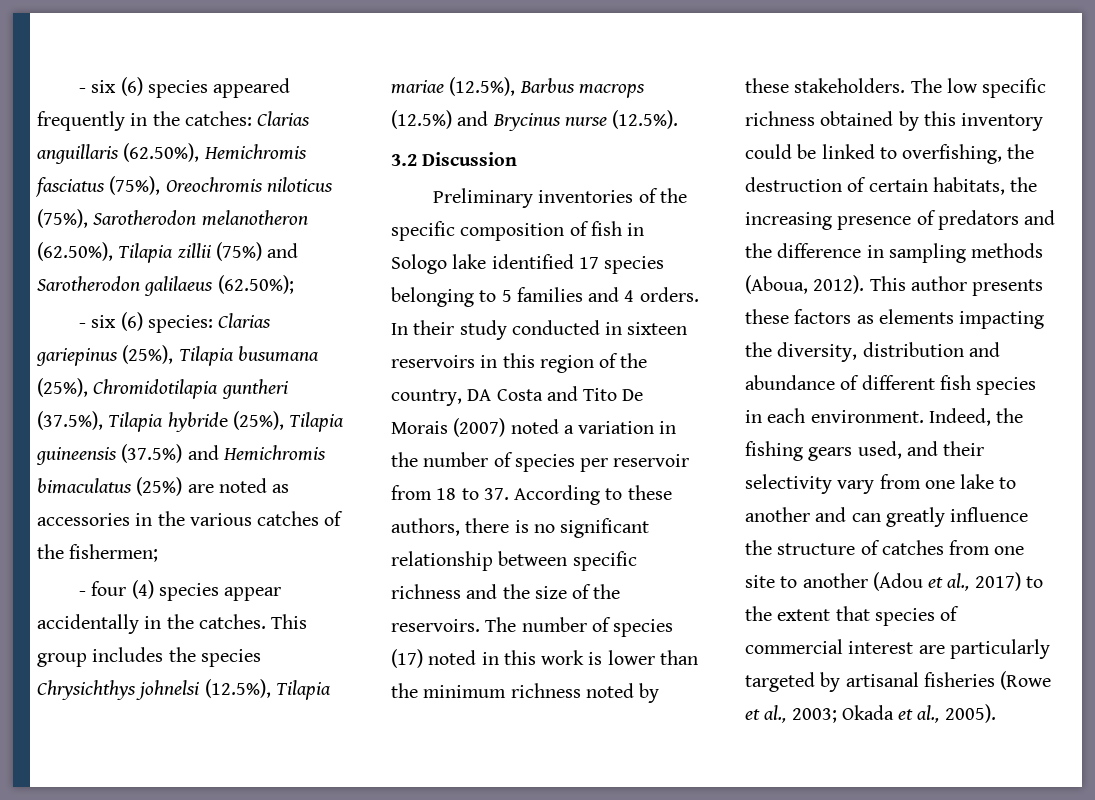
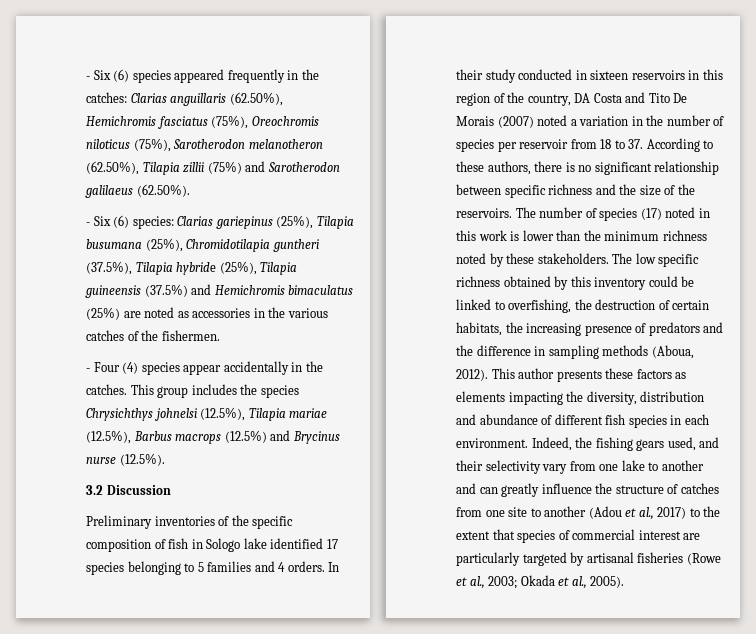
[79,80,117,93] - six -> [86,70,111,80] - Six
[217,275,294,294] [79,315,117,328] (62.50%); // - six -> [136,184,190,197] [86,216,111,226] (62.50%). // - Six
[69,544,159,562] [79,581,127,596] fishermen; // - four -> [161,330,220,341] [86,362,120,372] fishermen. // - Four

